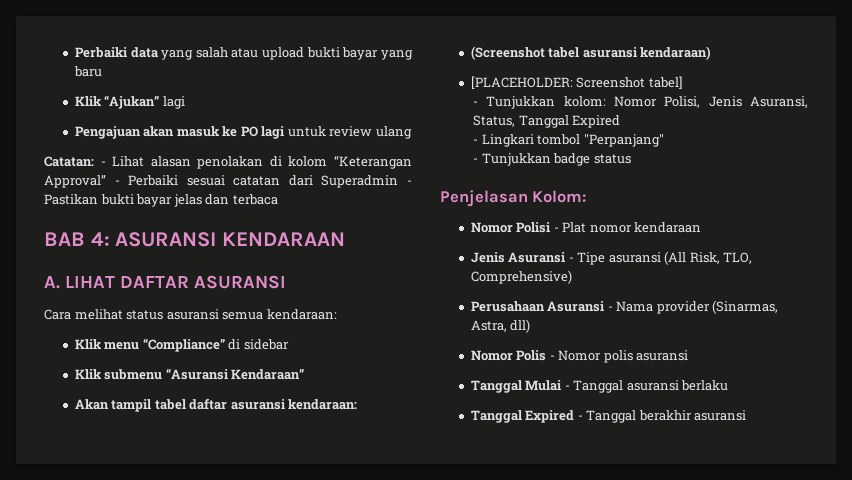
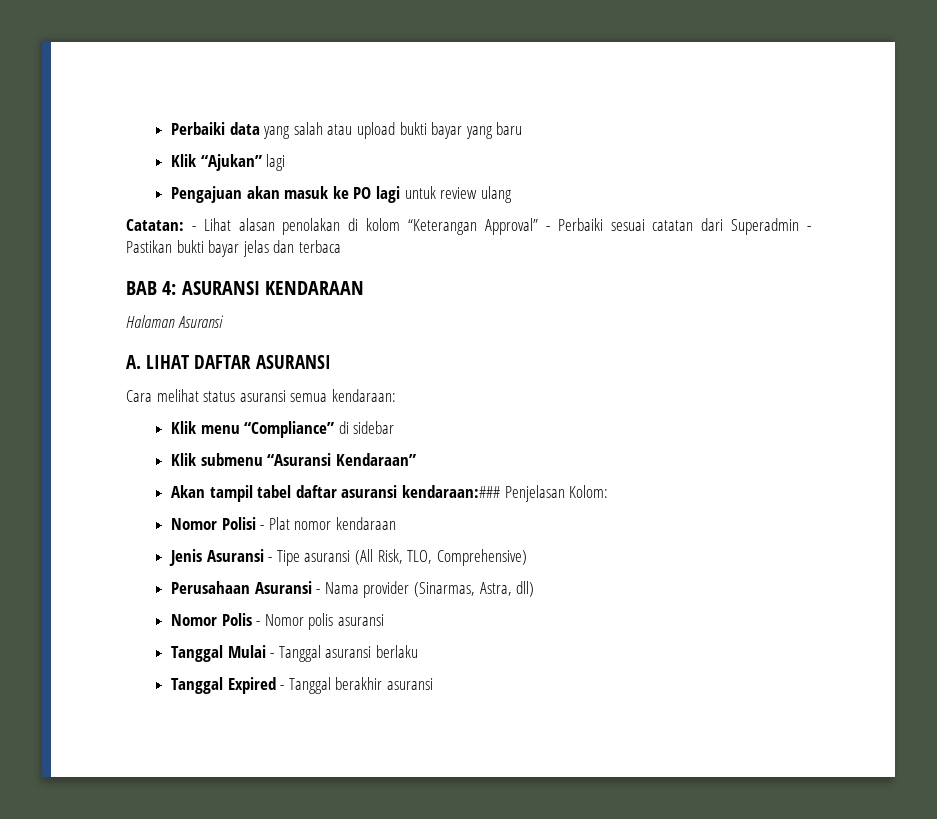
(346, 239) none -> [126,315,223,328] // Halaman Asuransi
[288,399,358,410] [470,46,712,60] [470,76,683,89] [473,96,808,109] [473,115,621,128] [473,134,664,147] [473,153,631,166] kendaraan: // (Screenshot tabel asuransi kendaraan) // [PLACEHOLDER: Screenshot tabel] // - Tunjukkan kolom: Nomor Polisi, Jenis Asuransi, Status, Tanggal Expired // - Lingkari tombol "Perpanjang" // - Tunjukkan badge status // -> [402,485,501,498] kendaraan:###

